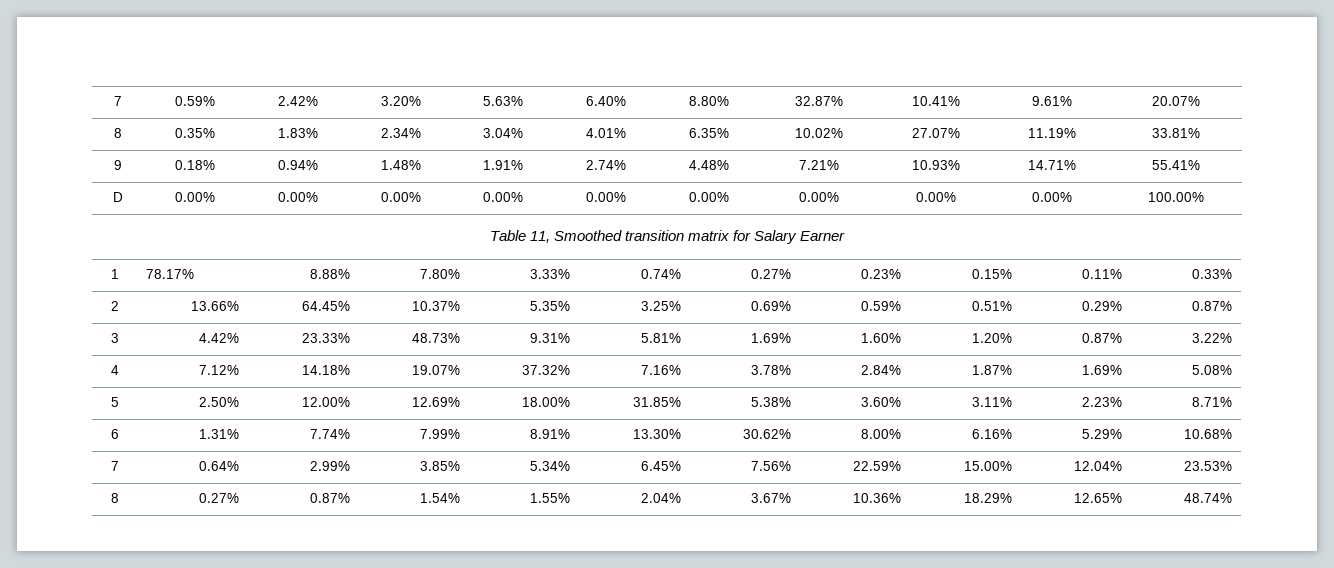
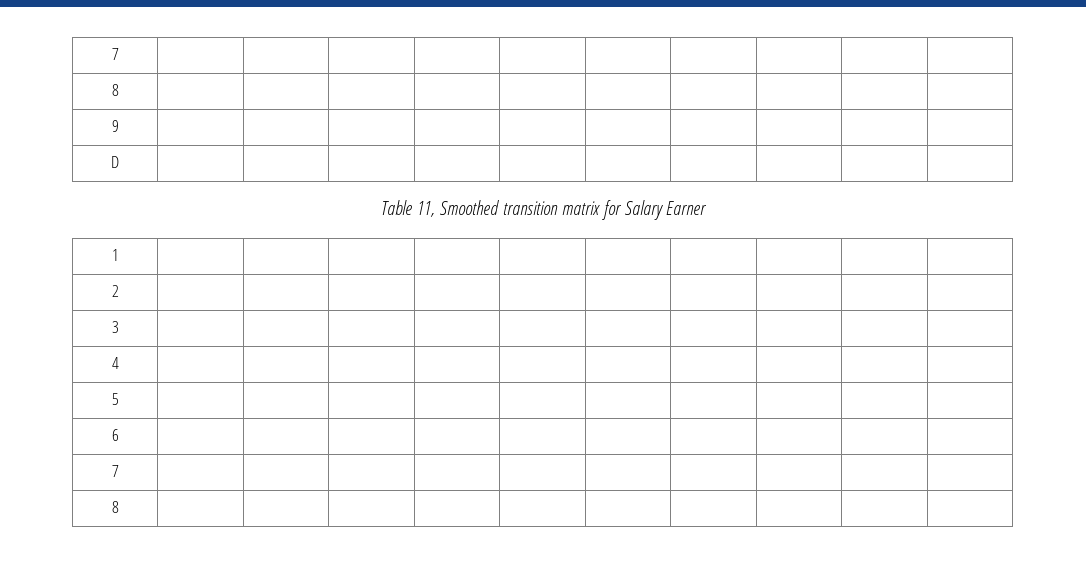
[114,96,122,106] [175,96,215,106] [278,96,318,106] [380,96,421,106] [483,96,523,106] [586,96,626,106] [689,96,729,106] [795,96,843,106] [911,96,960,106] [1032,96,1072,106] [1152,96,1200,106] [114,128,122,138] [175,128,215,138] [278,128,318,138] [380,128,421,138] [483,128,523,138] [586,128,626,138] [689,128,729,138] [795,128,843,138] [911,128,960,138] [1028,128,1076,138] [1152,128,1200,138] [114,160,122,170] [175,160,215,170] [278,160,318,170] [380,160,421,170] [483,160,523,170] [586,160,626,170] [689,160,729,170] [799,160,839,170] [911,160,960,170] [1028,160,1076,170] [1152,160,1200,170] [113,192,123,202] [175,192,215,202] [278,192,318,202] [380,192,421,202] [483,192,523,202] [586,192,626,202] [689,192,729,202] [799,192,839,202] [915,192,956,202] [1032,192,1072,202] [1148,192,1204,202] 7 | 0.59% | 2.42% | 3.20% | 5.63% | 6.40% | 8.80% | 32.87% | 10.41% | 9.61% | 20.07% // 8 | 0.35% | 1.83% | 2.34% | 3.04% | 4.01% | 6.35% | 10.02% | 27.07% | 11.19% | 33.81% // 9 | 0.18% | 0.94% | 1.48% | 1.91% | 2.74% | 4.48% | 7.21% | 10.93% | 14.71% | 55.41% // D | 0.00% | 0.00% | 0.00% | 0.00% | 0.00% | 0.00% | 0.00% | 0.00% | 0.00% | 100.00% -> [111,48,119,60] [111,84,119,96] [111,120,119,132] [111,156,119,168] 7 | | | | | | | | | | // 8 | | | | | | | | | | // 9 | | | | | | | | | | // D | | | | | | | | | |
[146,269,195,279] [309,269,350,279] [419,269,460,279] [529,269,570,279] [640,269,681,279] [750,269,791,279] [860,269,901,279] [971,269,1012,279] [1081,269,1122,279] [1191,269,1232,279] [111,301,119,311] [190,301,239,311] [301,301,350,311] [411,301,460,311] [529,301,570,311] [640,301,681,311] [750,301,791,311] [860,301,901,311] [971,301,1012,311] [1081,301,1122,311] [1191,301,1232,311] [111,333,119,343] [198,333,239,343] [301,333,350,343] [411,333,460,343] [529,333,570,343] [640,333,681,343] [750,333,791,343] [860,333,901,343] [971,333,1012,343] [1081,333,1122,343] [1191,333,1232,343] [111,365,119,375] [198,365,239,375] [301,365,350,375] [411,365,460,375] [521,365,570,375] [640,365,681,375] [750,365,791,375] [860,365,901,375] [971,365,1012,375] [1081,365,1122,375] [1191,365,1232,375] [111,397,119,407] [198,397,239,407] [301,397,350,407] [411,397,460,407] [521,397,570,407] [632,397,681,407] [750,397,791,407] [860,397,901,407] [971,397,1012,407] [1081,397,1122,407] [1191,397,1232,407] [111,429,119,439] [198,429,239,439] [309,429,350,439] [419,429,460,439] [529,429,570,439] [632,429,681,439] [742,429,791,439] [860,429,901,439] [971,429,1012,439] [1081,429,1122,439] [1183,429,1232,439] [111,461,119,471] [198,461,239,471] [309,461,350,471] [419,461,460,471] [529,461,570,471] [640,461,681,471] [750,461,791,471] [852,461,901,471] [963,461,1012,471] [1073,461,1122,471] [1183,461,1232,471] [111,493,119,503] [198,493,239,503] [309,493,350,503] [419,493,460,503] [529,493,570,503] [640,493,681,503] [750,493,791,503] [852,493,901,503] [963,493,1012,503] [1073,493,1122,503] [1183,493,1232,503] 78.17% | 8.88% | 7.80% | 3.33% | 0.74% | 0.27% | 0.23% | 0.15% | 0.11% | 0.33% // 2 | 13.66% | 64.45% | 10.37% | 5.35% | 3.25% | 0.69% | 0.59% | 0.51% | 0.29% | 0.87% // 3 | 4.42% | 23.33% | 48.73% | 9.31% | 5.81% | 1.69% | 1.60% | 1.20% | 0.87% | 3.22% // 4 | 7.12% | 14.18% | 19.07% | 37.32% | 7.16% | 3.78% | 2.84% | 1.87% | 1.69% | 5.08% // 5 | 2.50% | 12.00% | 12.69% | 18.00% | 31.85% | 5.38% | 3.60% | 3.11% | 2.23% | 8.71% // 6 | 1.31% | 7.74% | 7.99% | 8.91% | 13.30% | 30.62% | 8.00% | 6.16% | 5.29% | 10.68% // 7 | 0.64% | 2.99% | 3.85% | 5.34% | 6.45% | 7.56% | 22.59% | 15.00% | 12.04% | 23.53% // 8 | 0.27% | 0.87% | 1.54% | 1.55% | 2.04% | 3.67% | 10.36% | 18.29% | 12.65% | 48.74% -> [111,285,119,297] [111,321,119,333] [111,357,119,369] [111,393,119,405] [111,429,119,441] [111,465,119,477] [111,501,119,513] | | | | | | | | | // 2 | | | | | | | | | | // 3 | | | | | | | | | | // 4 | | | | | | | | | | // 5 | | | | | | | | | | // 6 | | | | | | | | | | // 7 | | | | | | | | | | // 8 | | | | | | | | | |

